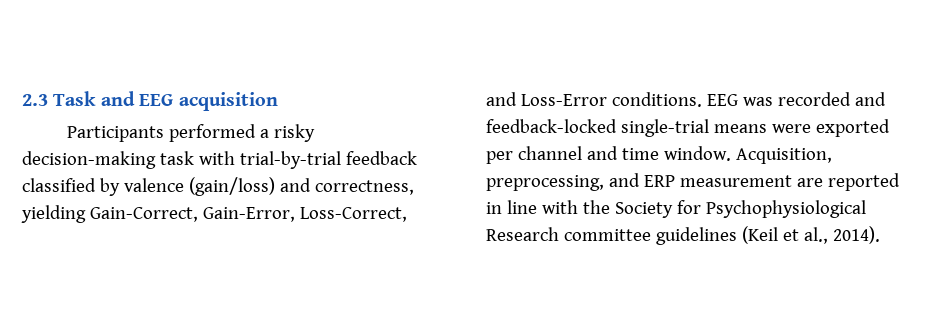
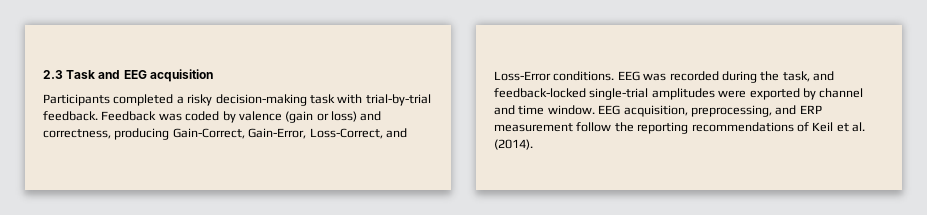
[169,124,257,142] performed -> [113,94,174,106] completed
[345,151,417,165] [22,177,275,196] feedback classified by valence (gain/loss) -> [43,111,357,123] feedback. Feedback was coded by valence (gain or loss)
[21,205,86,223] yielding -> [114,128,170,140] producing
(851, 99) none -> [721,71,810,83] during the task,
[713,124,767,133] means -> [651,88,715,100] amplitudes
[486,151,513,164] per -> [802,88,816,100] by
[735,148,832,164] Acquisition, -> [598,105,688,117] EEG acquisition,
[796,173,900,191] [486,200,866,218] [486,226,880,245] are reported in line with the Society for Psychophysiological Research committee guidelines (Keil et al., 2014). -> [576,122,865,134] [494,139,533,150] follow the reporting recommendations of Keil et al. (2014).

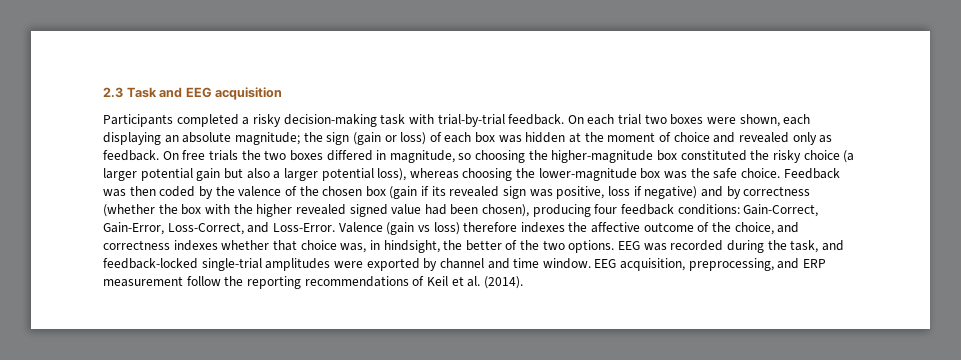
[101,111,382,123] [43,128,407,140] [494,71,615,81] Feedback was coded by valence (gain or loss) and correctness, producing Gain-Correct, Gain-Error, Loss-Correct, and Loss-Error conditions. -> [567,114,811,127] [103,132,833,145] [103,150,855,163] [103,168,840,181] [103,186,811,199] [103,204,819,217] [103,222,800,235] [103,240,615,253] On each trial two boxes were shown, each displaying an absolute magnitude; the sign (gain or loss) of each box was hidden at the moment of choice and revealed only as feedback. On free trials the two boxes differed in magnitude, so choosing the higher-magnitude box constituted the risky choice (a larger potential gain but also a larger potential loss), whereas choosing the lower-magnitude box was the safe choice. Feedback was then coded by the valence of the chosen box (gain if its revealed sign was positive, loss if negative) and by correctness (whether the box with the higher revealed signed value had been chosen), producing four feedback conditions: Gain-Correct, Gain-Error, Loss-Correct, and Loss-Error. Valence (gain vs loss) therefore indexes the affective outcome of the choice, and correctness indexes whether that choice was, in hindsight, the better of the two options.

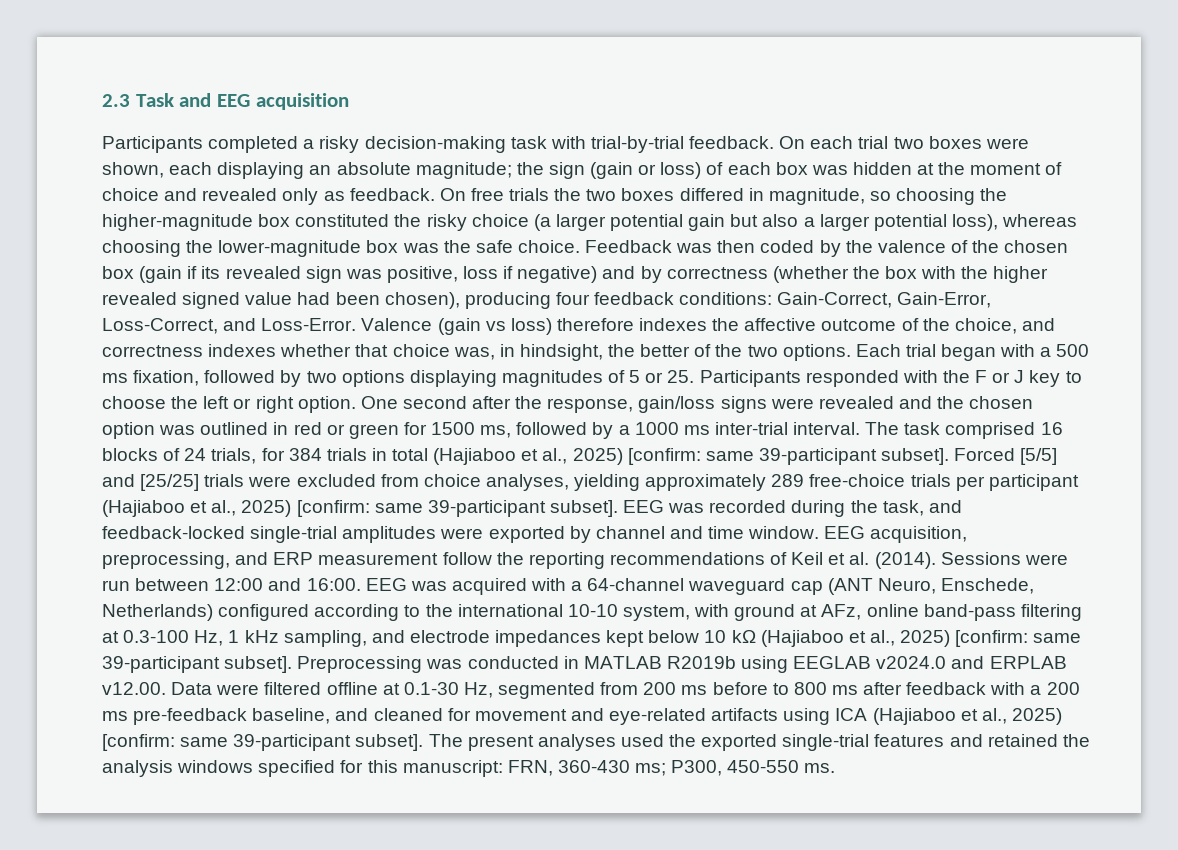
(615, 246) none -> [855,344,1090,361] [102,370,1082,387] [102,396,1034,413] [102,422,1063,439] [102,448,1058,465] [102,474,1079,491] [102,500,618,517] Each trial began with a 500 ms fixation, followed by two options displaying magnitudes of 5 or 25. Participants responded with the F or J key to choose the left or right option. One second after the response, gain/loss signs were revealed and the chosen option was outlined in red or green for 1500 ms, followed by a 1000 ms inter-trial interval. The task comprised 16 blocks of 24 trials, for 384 trials in total (Hajiaboo et al., 2025) [confirm: same 39-participant subset]. Forced [5/5] and [25/25] trials were excluded from choice analyses, yielding approximately 289 free-choice trials per participant (Hajiaboo et al., 2025) [confirm: same 39-participant subset].
(523, 282) none -> [940,552,1068,565] [102,578,1034,595] [102,604,1082,621] [102,630,1082,647] [102,656,1067,673] [102,682,1080,699] [102,708,1062,725] [102,734,1090,751] [102,760,836,777] Sessions were run between 12:00 and 16:00. EEG was acquired with a 64-channel waveguard cap (ANT Neuro, Enschede, Netherlands) configured according to the international 10-10 system, with ground at AFz, online band-pass filtering at 0.3-100 Hz, 1 kHz sampling, and electrode impedances kept below 10 kΩ (Hajiaboo et al., 2025) [confirm: same 39-participant subset]. Preprocessing was conducted in MATLAB R2019b using EEGLAB v2024.0 and ERPLAB v12.00. Data were filtered offline at 0.1-30 Hz, segmented from 200 ms before to 800 ms after feedback with a 200 ms pre-feedback baseline, and cleaned for movement and eye-related artifacts using ICA (Hajiaboo et al., 2025) [confirm: same 39-participant subset]. The present analyses used the exported single-trial features and retained the analysis windows specified for this manuscript: FRN, 360-430 ms; P300, 450-550 ms.

